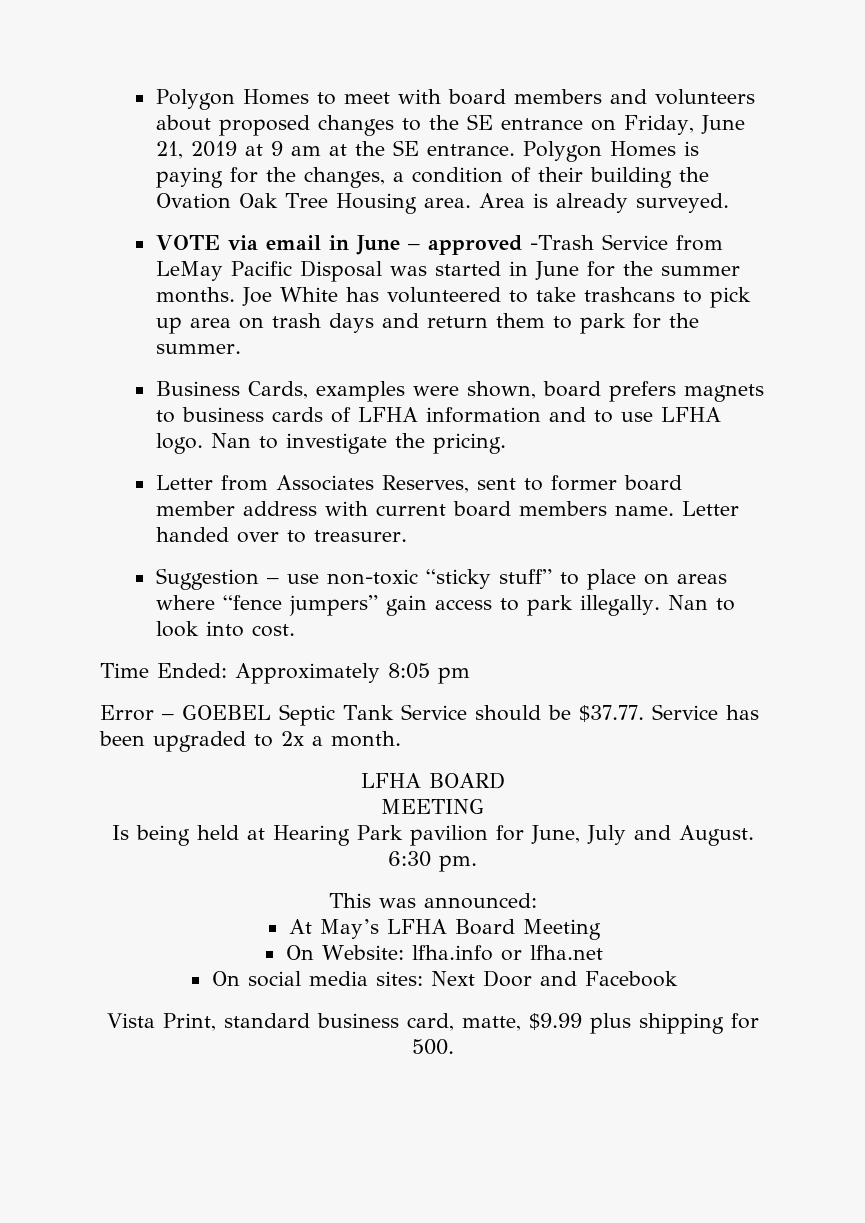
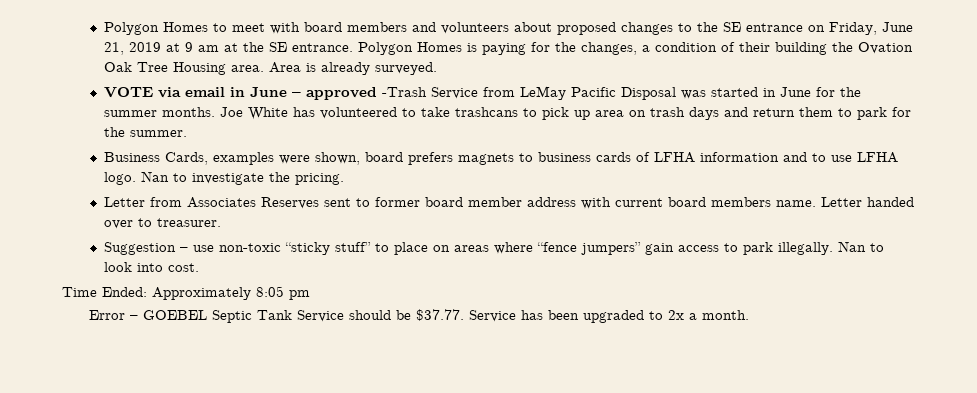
[381,475,469,493] Reserves, -> [260,197,319,209] Reserves
[360,772,505,789] [381,799,484,814] [111,825,754,846] [388,851,477,872] [328,893,537,909] [288,919,601,940] [285,945,603,961] [211,970,678,987] [106,1013,759,1034] [411,1039,454,1055] // LFHA BOARD // MEETING // Is being held at Hearing Park pavilion for June, July and August. 6:30 pm. // This was announced: // At May’s LFHA Board Meeting // On Website: lfha.info or lfha.net // On social media sites: Next Door and Facebook // Vista Print, standard business card, matte, $9.99 plus shipping for 500. -> (750, 315) none

